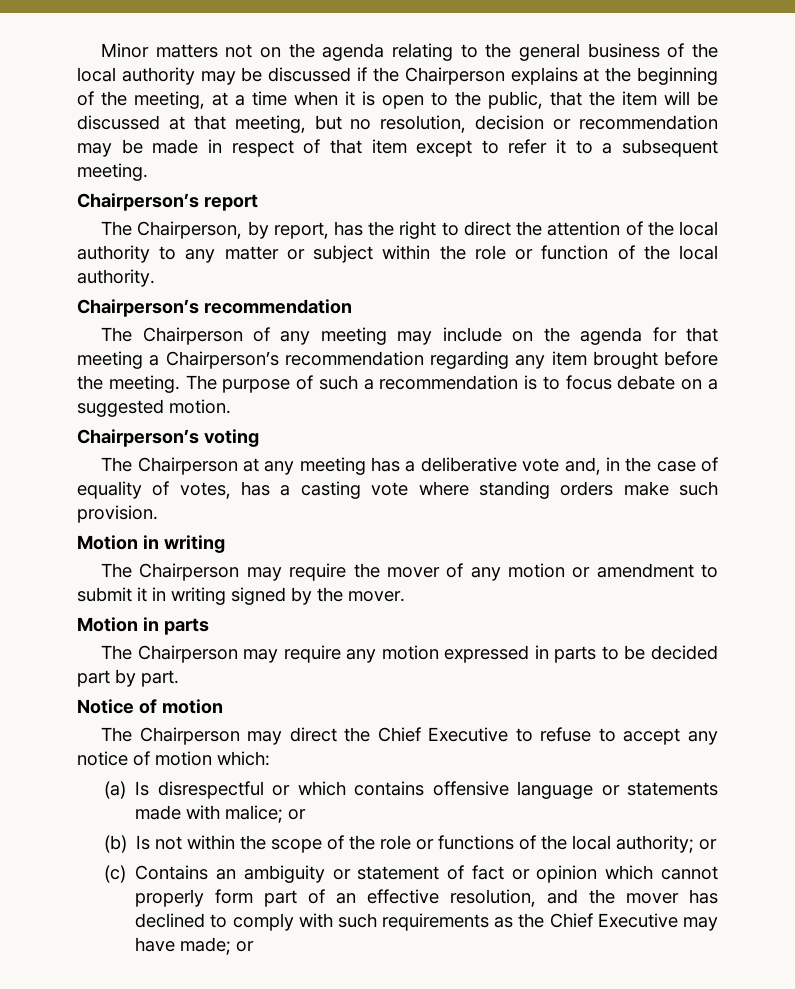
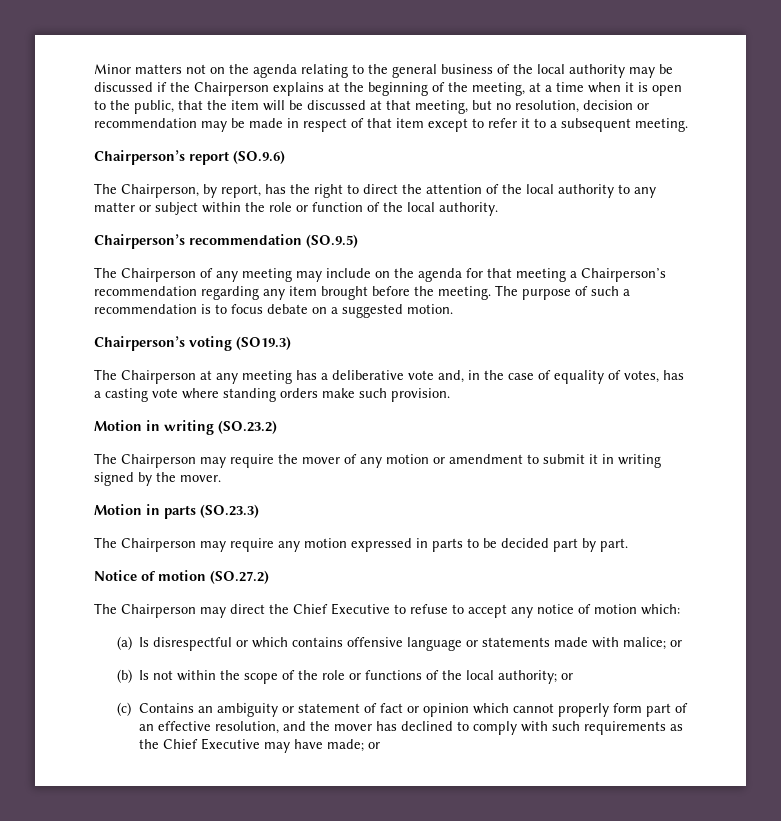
(258, 202) none -> [233,150,285,164] (SO.9.6)
(352, 306) none -> [306,234,358,248] (SO.9.5)
(259, 438) none -> [236,336,291,350] (SO19.3)
(225, 544) none -> [218,420,277,434] (SO.23.2)
(209, 626) none -> [200,504,259,518] (SO.23.3)
(223, 706) none -> [210,570,269,584] (SO.27.2)

